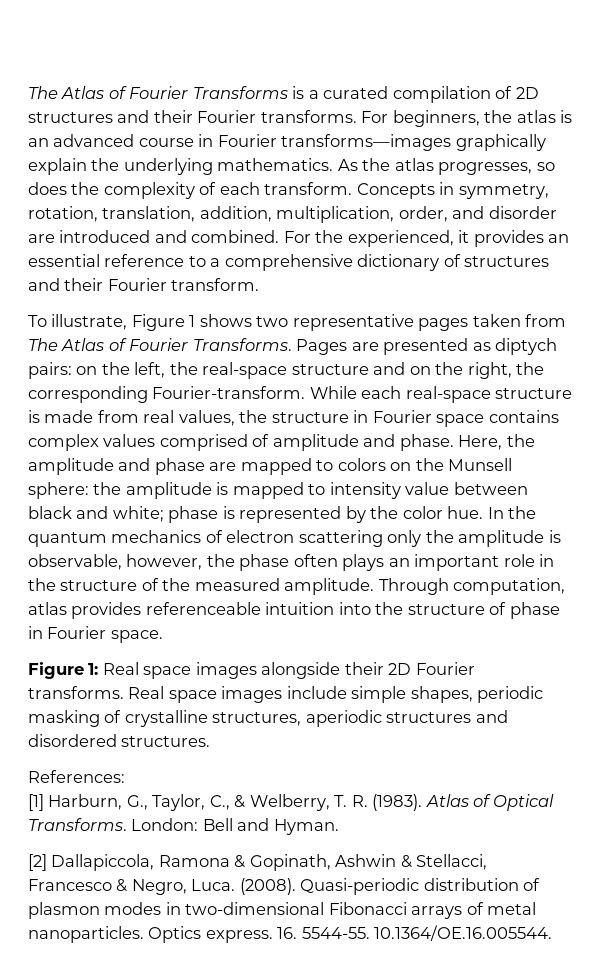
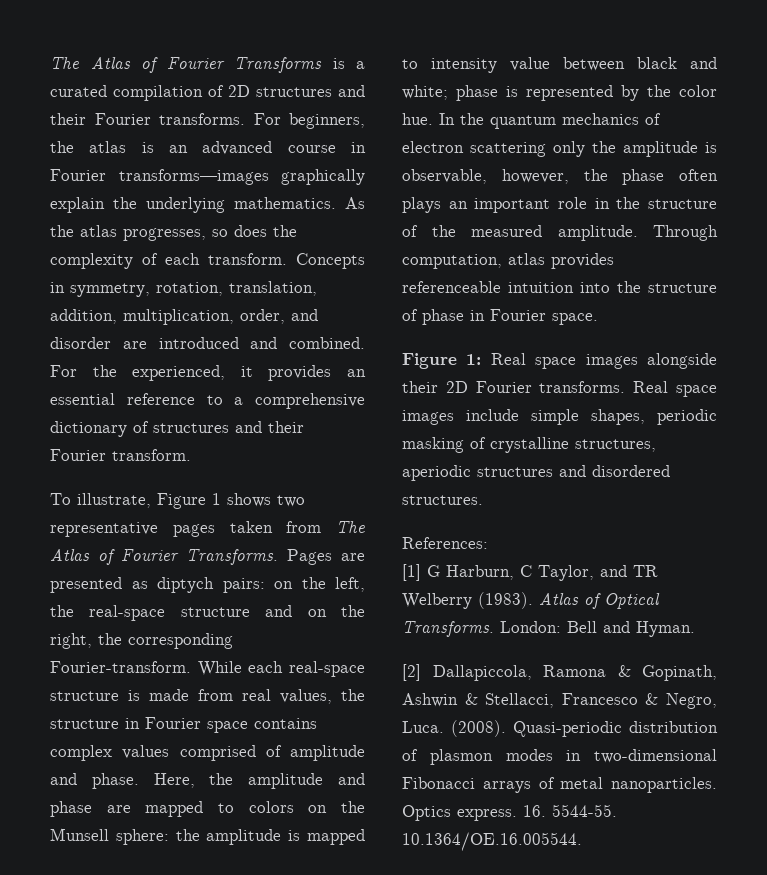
[48,794,368,811] Harburn, G., Taylor, C., & Welberry, T. R. -> [427,565,658,581] [402,593,472,609] G Harburn, C Taylor, and TR Welberry

